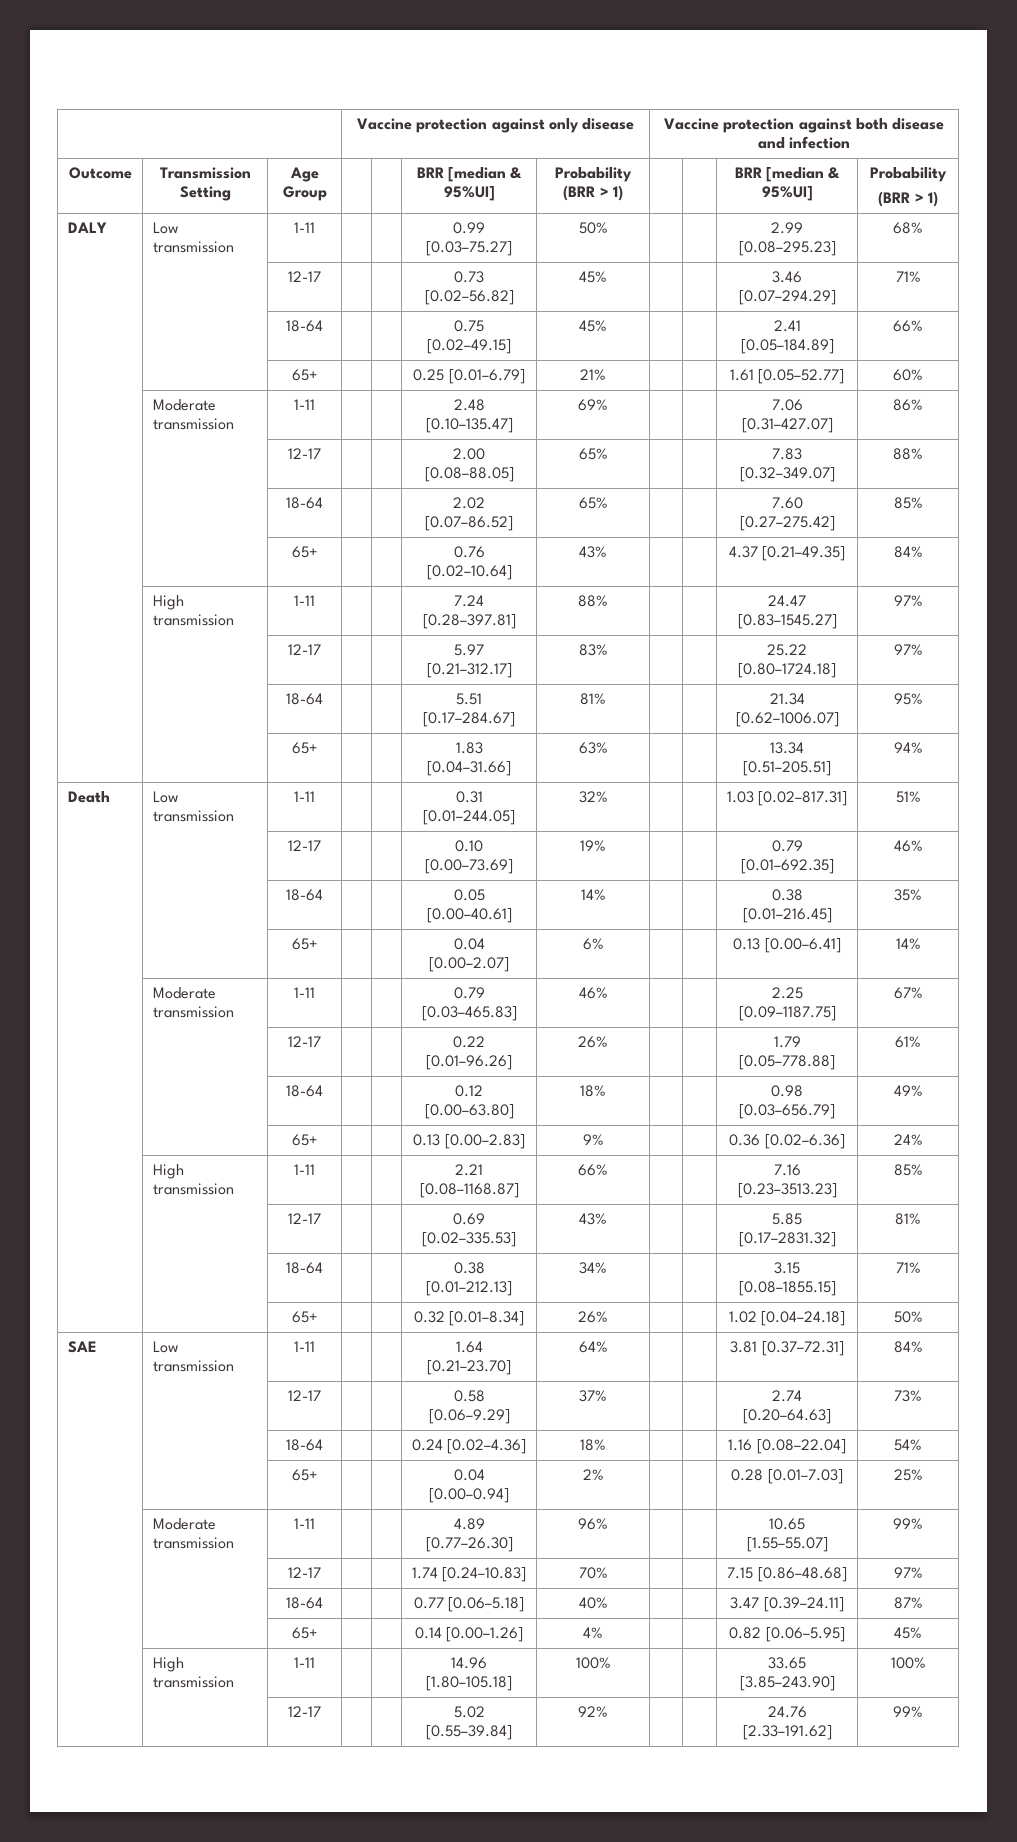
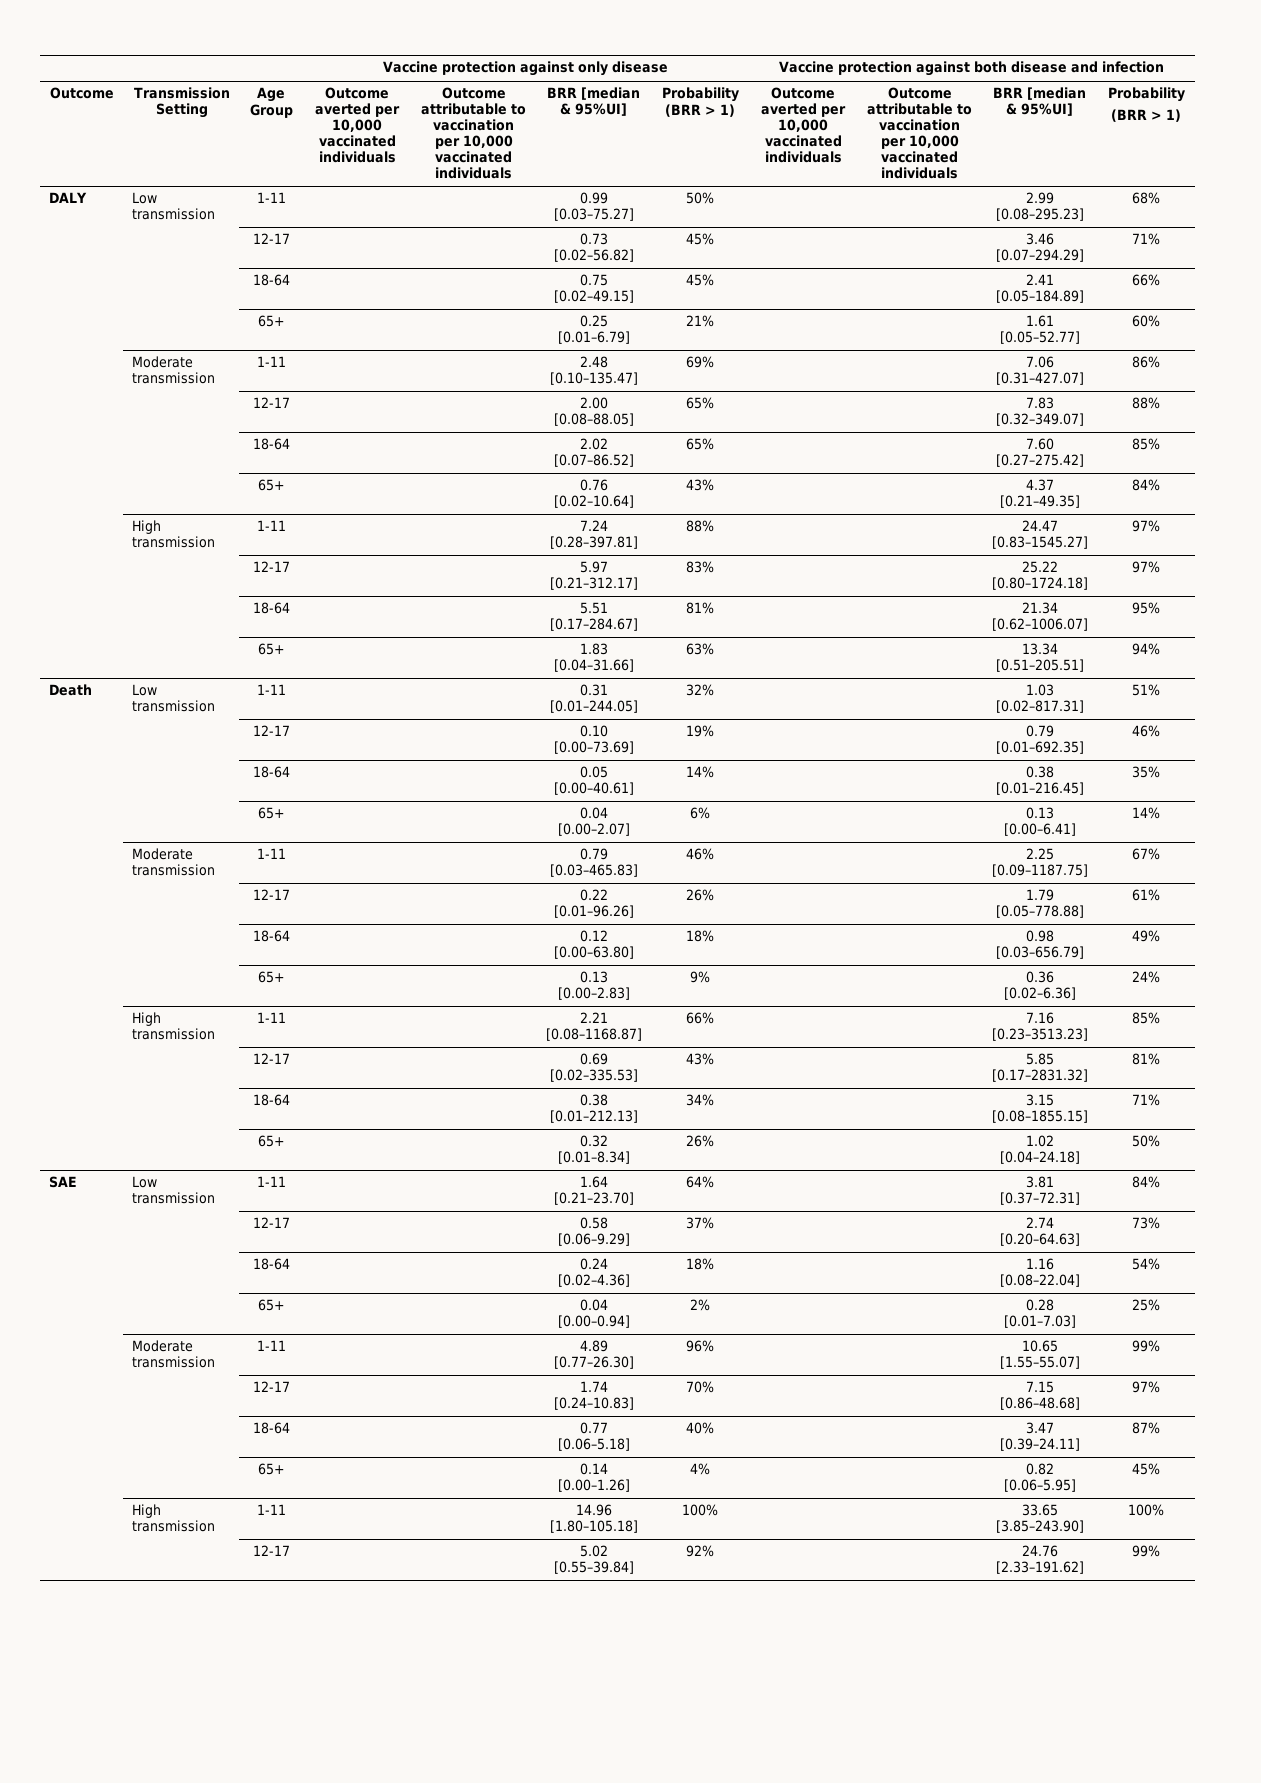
(327, 193) | -> [325,87,389,99] [315,103,400,117] [332,119,382,132] [318,135,396,147] [318,151,396,163] [441,87,506,99] [421,103,526,115] [433,119,514,131] [434,135,513,149] [435,151,512,163] [435,167,512,179] Outcome averted per 10,000 vaccinated individuals | Outcome attributable to vaccination per 10,000 vaccinated individuals
(623, 193) | -> [771,87,835,99] [761,103,846,117] [778,119,828,132] [764,135,842,147] [764,151,842,163] [887,87,952,99] [867,103,972,115] [879,119,960,131] [880,135,959,149] [881,151,958,163] [881,167,958,179] Outcome averted per 10,000 vaccinated individuals | Outcome attributable to vaccination per 10,000 vaccinated individuals

